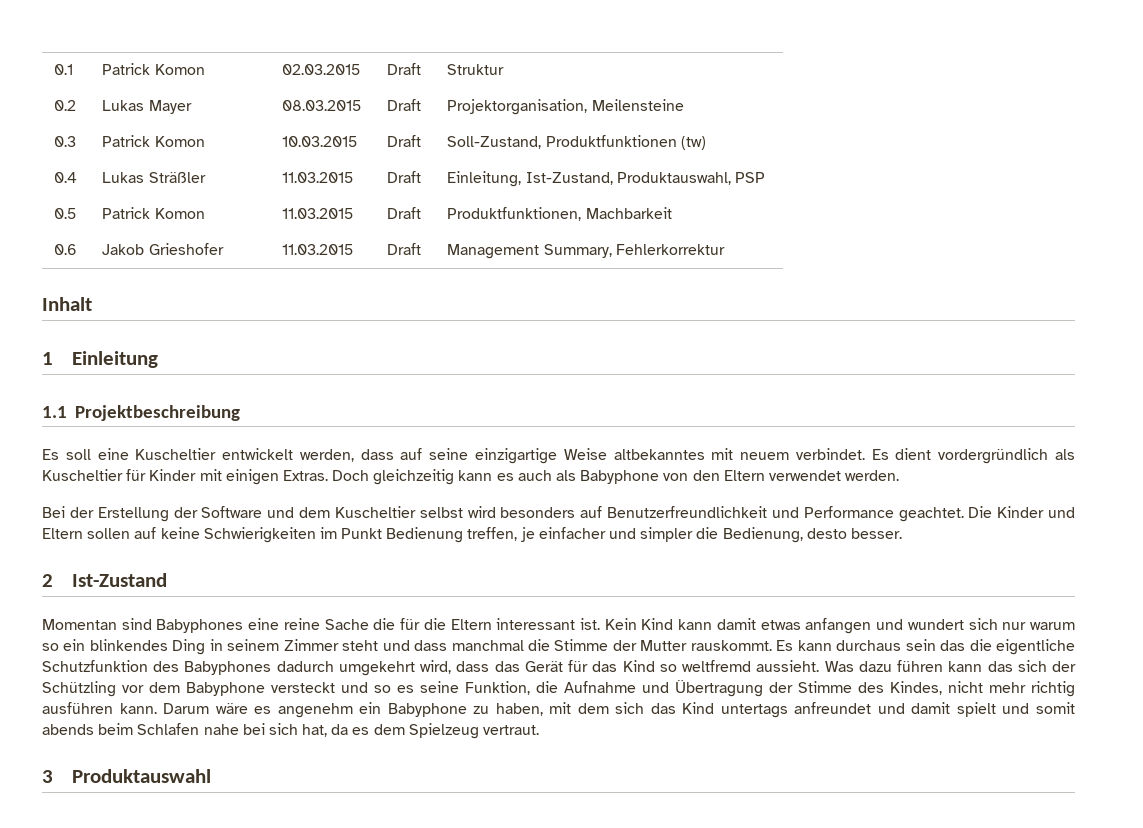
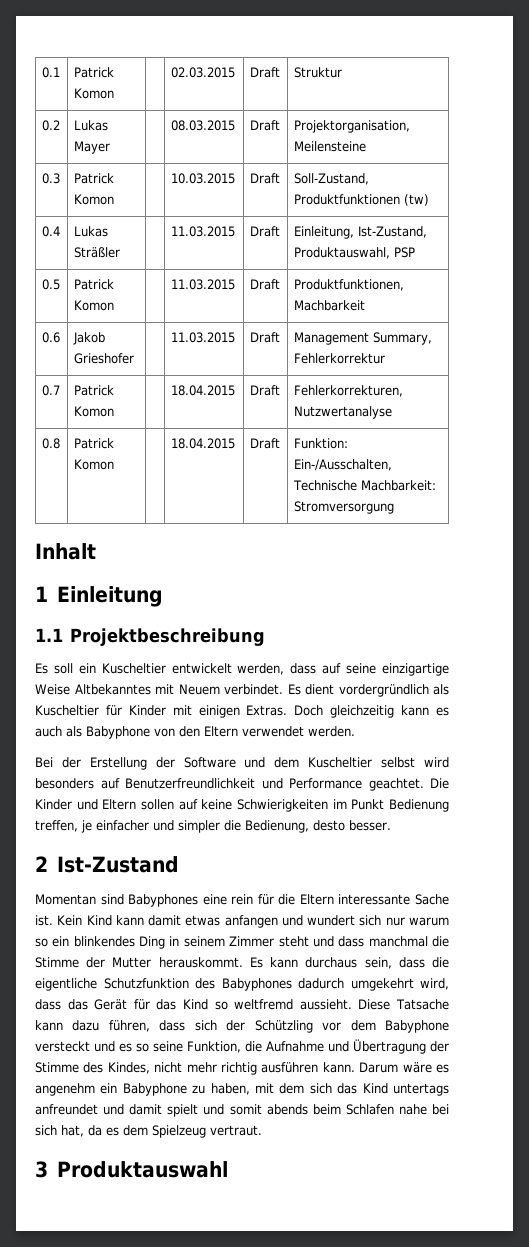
(725, 249) none -> [41,385,60,396] [73,385,114,396] [73,406,114,417] [170,385,235,396] [249,385,280,396] [293,385,403,397] [293,406,392,419] [41,438,60,449] [73,438,114,449] [73,459,114,470] [170,438,235,449] [249,438,280,449] [293,438,348,449] [293,459,392,471] [292,480,436,491] [293,501,394,514] // 0.7 | Patrick Komon | | 18.04.2015 | Draft | Fehlerkorrekturen, Nutzwertanalyse // 0.8 | Patrick Komon | | 18.04.2015 | Draft | Funktion: Ein-/Ausschalten, Technische Machbarkeit: Stromversorgung
[97,448,129,460] eine -> [78,663,96,674] ein
[613,448,790,460] altbekanntes mit neuem -> [74,684,220,695] Altbekanntes mit Neuem
[283,618,396,630] reine Sache die -> [231,894,254,905] rein
[496,618,576,630] interessant -> [338,894,449,905] interessante Sache
[690,640,772,651] rauskommt. -> [158,957,243,968] herauskommt.
[905,639,966,651] sein das -> [364,957,425,969] sein, dass
[824,660,1013,672] Was dazu führen kann das -> [358,999,450,1010] [35,1020,186,1032] Diese Tatsache kann dazu führen, dass
[374,685,414,693] so es -> [119,1043,149,1052] es so

